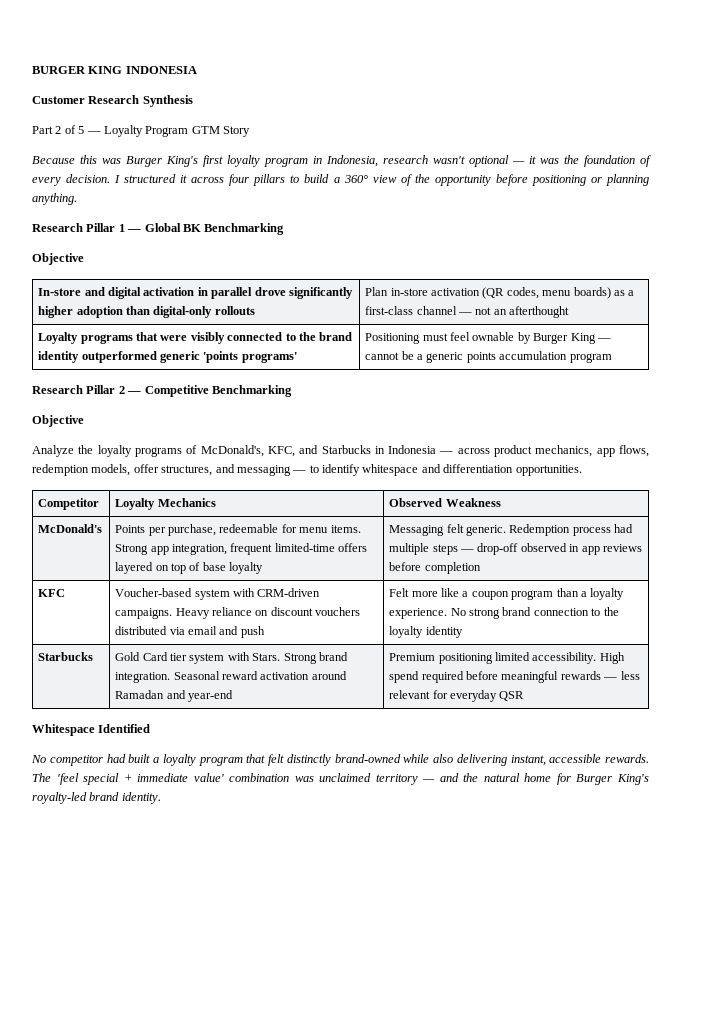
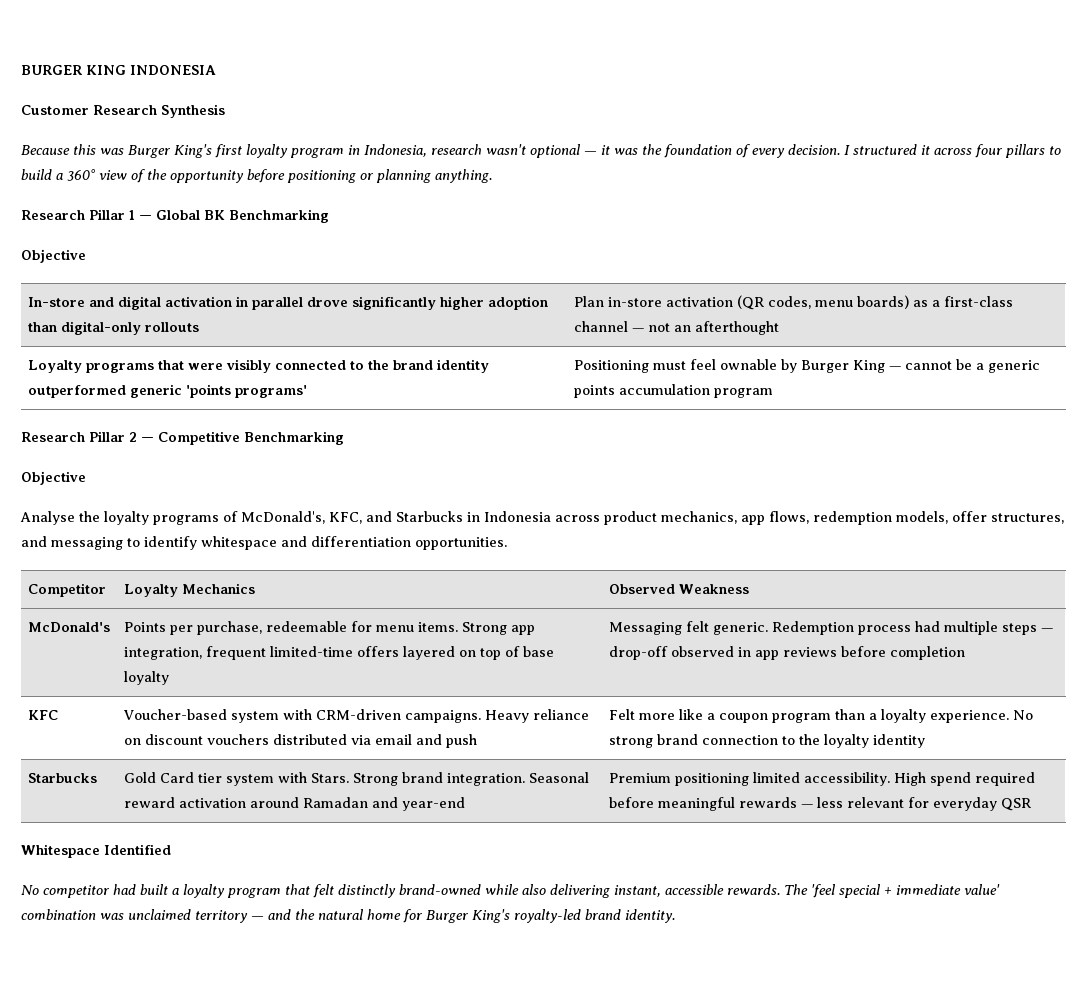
[32,125,250,137] // Part 2 of 5 — Loyalty Program GTM Story -> (225, 111) none
[32,445,74,457] Analyze -> [20,511,75,525] Analyse
[439,451,454,454] — -> (551, 516) none
[292,470,307,473] — -> (123, 543) none

